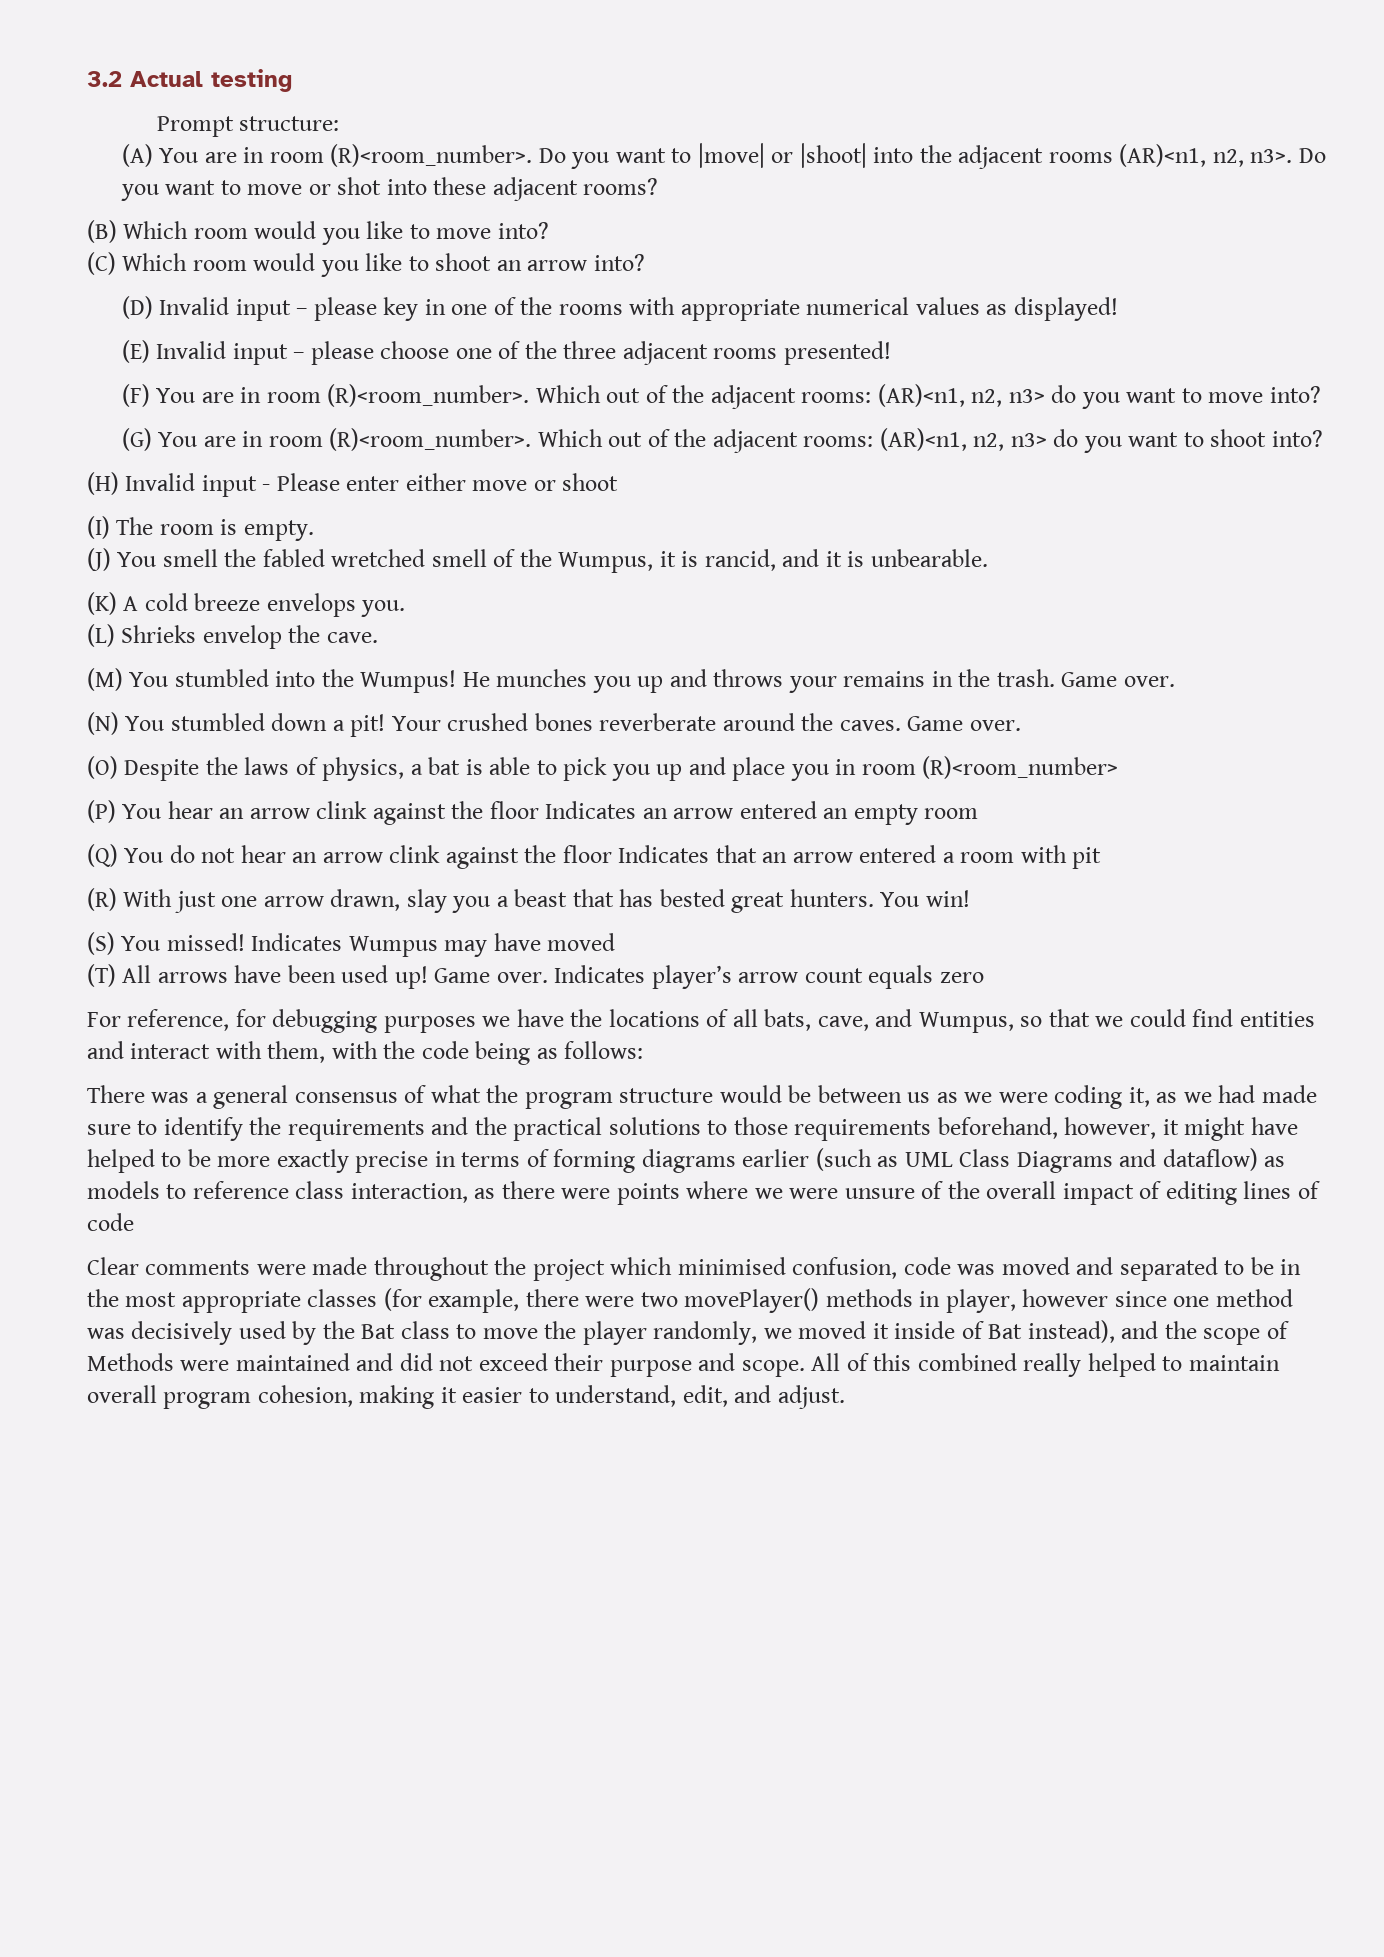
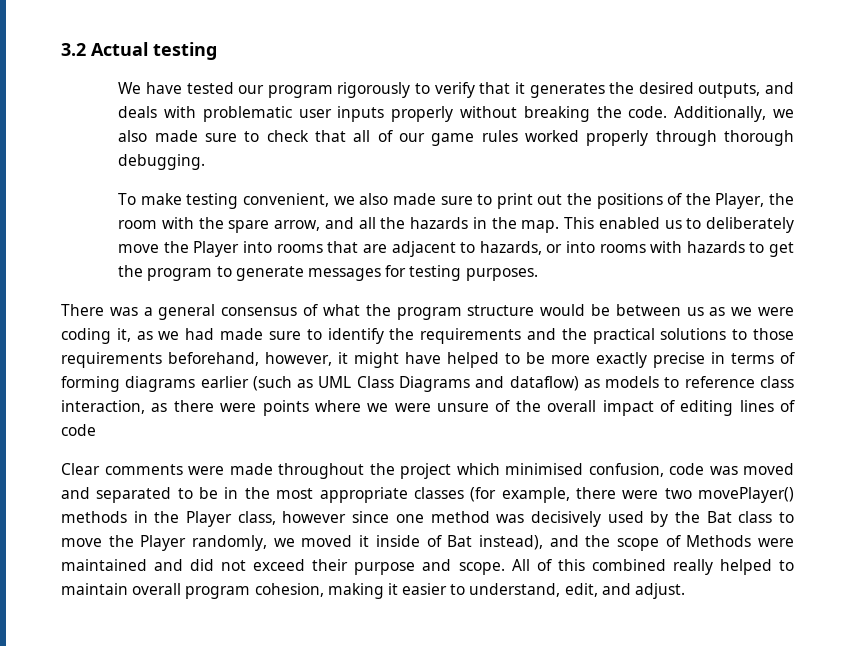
[156,116,340,137] [121,143,1326,169] [120,177,659,201] [87,220,549,245] [87,252,645,277] [121,296,1118,321] [121,340,891,365] [121,384,1321,409] [121,428,1323,453] [87,472,619,497] [87,516,314,541] [87,548,988,573] [87,592,406,617] [87,624,378,649] [87,668,1175,693] [87,712,1021,737] [87,756,1119,781] [87,800,979,825] [87,844,1102,869] [87,888,970,913] [87,932,616,957] [87,964,984,989] [87,1009,1315,1033] [87,1041,644,1065] Prompt structure: // (A) You are in room (R)<room_number>. Do you want to |move| or |shoot| into the adjacent rooms (AR)<n1, n2, n3>. Do you want to move or shot into these adjacent rooms? // (B) Which room would you like to move into? // (C) Which room would you like to shoot an arrow into? // (D) Invalid input – please key in one of the rooms with appropriate numerical values as displayed! // (E) Invalid input – please choose one of the three adjacent rooms presented! // (F) You are in room (R)<room_number>. Which out of the adjacent rooms: (AR)<n1, n2, n3> do you want to move into? // (G) You are in room (R)<room_number>. Which out of the adjacent rooms: (AR)<n1, n2, n3> do you want to shoot into? // (H) Invalid input - Please enter either move or shoot // (I) The room is empty. // (J) You smell the fabled wretched smell of the Wumpus, it is rancid, and it is unbearable. // (K) A cold breeze envelops you. // (L) Shrieks envelop the cave. // (M) You stumbled into the Wumpus! He munches you up and throws your remains in the trash. Game over. // (N) You stumbled down a pit! Your crushed bones reverberate around the caves. Game over. // (O) Despite the laws of physics, a bat is able to pick you up and place you in room (R)<room_number> // (P) You hear an arrow clink against the floor Indicates an arrow entered an empty room // (Q) You do not hear an arrow clink against the floor Indicates that an arrow entered a room with pit // (R) With just one arrow drawn, slay you a beast that has bested great hunters. You win! // (S) You missed! Indicates Wumpus may have moved // (T) All arrows have been used up! Game over. Indicates player’s arrow count equals zero // For reference, for debugging purposes we have the locations of all bats, cave, and Wumpus, so that we could find entities and interact with them, with the code being as follows: -> [118,82,795,98] [118,106,794,122] [118,130,795,146] [118,154,206,170] [118,193,794,209] [118,217,794,233] [118,241,794,257] [118,265,538,281] We have tested our program rigorously to verify that it generates the desired outputs, and deals with problematic user inputs properly without breaking the code. Additionally, we also made sure to check that all of our game rules worked properly through thorough debugging. // To make testing convenient, we also made sure to print out the positions of the Player, the room with the spare arrow, and all the hazards in the map. This enabled us to deliberately move the Player into rooms that are adjacent to hazards, or into rooms with hazards to get the program to generate messages for testing purposes.
[945,1289,1016,1313] player, -> [154,511,276,527] the Player class,
[582,1321,647,1345] player -> [140,535,187,551] Player

